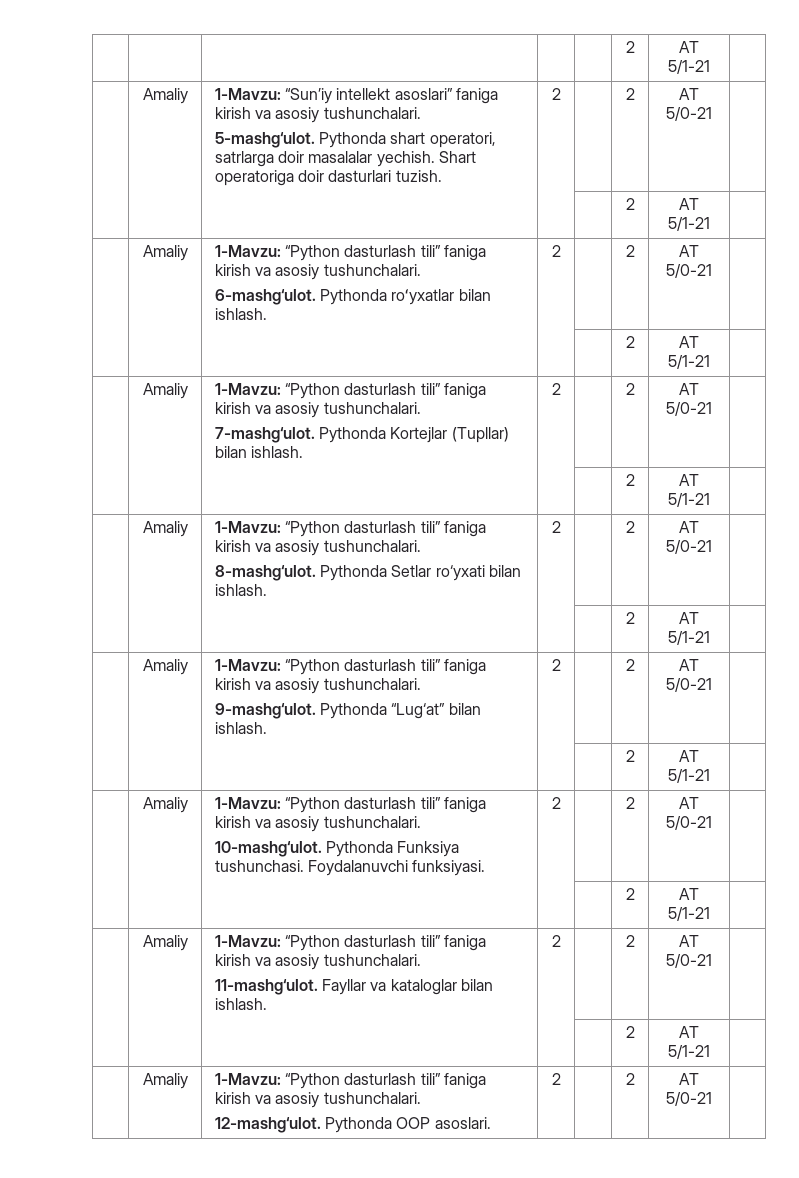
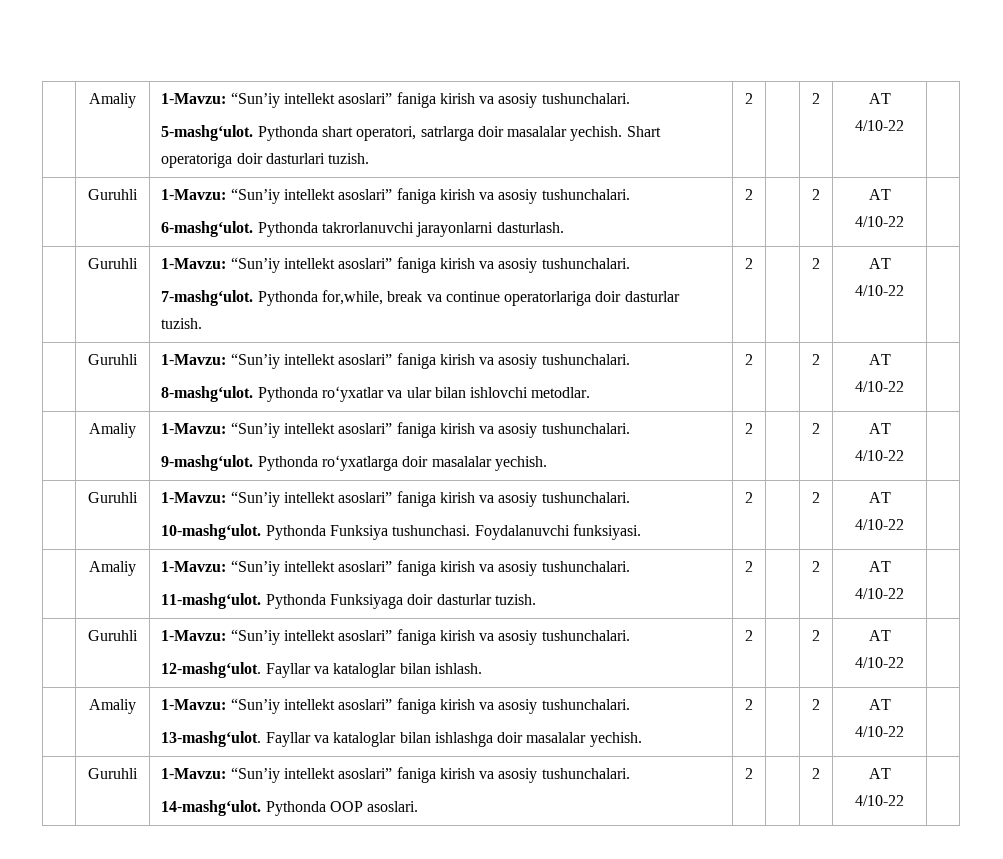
[625,41,635,53] [679,41,699,53] [668,60,710,74] | | | | | 2 | AT 5/1-21 | // | -> (89, 100) |
[666,107,712,121] [625,198,635,210] [679,198,699,210] [668,217,710,231] [142,245,188,261] [214,245,441,261] 5/0-21 | // | | | | | 2 | AT 5/1-21 | // | Amaliy | 1-Mavzu: “Python dasturlash tili” -> [855,120,904,131] [88,189,138,200] [161,188,393,204] 4/10-22 | // | Guruhli | 1-Mavzu: “Sun’iy intellekt asoslari”
[391,289,491,305] [214,308,267,320] [551,245,561,257] [625,245,635,257] [679,245,699,257] [666,264,712,278] [625,336,635,348] [679,336,699,348] [668,355,710,369] [142,383,188,399] [214,383,441,399] roʻyxatlar bilan ishlash. | 2 | | 2 | AT 5/0-21 | // | | | | | 2 | AT 5/1-21 | // | Amaliy | 1-Mavzu: “Python dasturlash tili” -> [321,222,564,237] [745,189,753,200] [812,189,820,200] [868,189,891,200] [855,216,904,227] [88,258,138,269] [161,257,393,273] takrorlanuvchi jarayonlarni dasturlash. | 2 | | 2 | AT 4/10-22 | // | Guruhli | 1-Mavzu: “Sun’iy intellekt asoslari”
[390,427,509,443] [214,446,304,458] [551,383,561,395] [625,383,635,395] [679,383,699,395] [666,402,712,416] [625,474,635,486] [679,474,699,486] [668,493,710,507] [142,521,188,537] [214,521,441,537] Kortejlar (Tupllar) bilan ishlash. | 2 | | 2 | AT 5/0-21 | // | | | | | 2 | AT 5/1-21 | // | Amaliy | 1-Mavzu: “Python dasturlash tili” -> [321,290,680,306] [161,318,203,329] [745,258,753,269] [812,258,820,269] [868,258,891,269] [855,285,904,296] [88,354,138,365] [161,353,393,369] for,while, break va continue operatorlariga doir dasturlar tuzish. | 2 | | 2 | AT 4/10-22 | // | Guruhli | 1-Mavzu: “Sun’iy intellekt asoslari”
[391,565,521,581] [214,584,267,596] [551,521,561,533] [625,521,635,533] [679,521,699,533] [666,540,712,554] [625,612,635,624] [679,612,699,624] [668,631,710,645] [142,659,188,675] [214,659,441,675] Setlar ro‘yxati bilan ishlash. | 2 | | 2 | AT 5/0-21 | // | | | | | 2 | AT 5/1-21 | // | Amaliy | 1-Mavzu: “Python dasturlash tili” -> [321,386,591,402] [745,354,753,365] [812,354,820,365] [868,354,891,365] [855,381,904,392] [89,423,136,438] [161,422,393,438] roʻyxatlar va ular bilan ishlovchi metodlar. | 2 | | 2 | AT 4/10-22 | // | Amaliy | 1-Mavzu: “Sun’iy intellekt asoslari”
[391,703,481,719] [214,722,267,734] [551,659,561,671] [625,659,635,671] [679,659,699,671] [666,678,712,692] [625,750,635,762] [679,750,699,762] [668,769,710,783] [142,797,188,813] [214,797,441,813] “Lug‘at” bilan ishlash. | 2 | | 2 | AT 5/0-21 | // | | | | | 2 | AT 5/1-21 | // | Amaliy | 1-Mavzu: “Python dasturlash tili” -> [321,455,547,471] [745,423,753,434] [812,423,820,434] [868,423,891,434] [855,450,904,461] [88,492,138,503] [161,491,393,507] roʻyxatlarga doir masalalar yechish. | 2 | | 2 | AT 4/10-22 | // | Guruhli | 1-Mavzu: “Sun’iy intellekt asoslari”
[666,816,712,830] [625,888,635,900] [679,888,699,900] [668,907,710,921] [142,935,188,951] [214,935,441,951] 5/0-21 | // | | | | | 2 | AT 5/1-21 | // | Amaliy | 1-Mavzu: “Python dasturlash tili” -> [855,519,904,530] [89,561,136,576] [161,560,393,576] 4/10-22 | // | Amaliy | 1-Mavzu: “Sun’iy intellekt asoslari”
(318, 987) none -> [265,594,536,609] [745,561,753,572] [812,561,820,572] [868,561,891,572] [855,588,904,599] [88,630,138,641] [161,629,630,645] [161,662,262,678] Pythonda Funksiyaga doir dasturlar tuzish. | 2 | | 2 | AT 4/10-22 | // | Guruhli | 1-Mavzu: “Sun’iy intellekt asoslari” faniga kirish va asosiy tushunchalari. // 12-mashg‘ulot.
[666,954,712,968] [625,1026,635,1038] [679,1026,699,1038] [668,1045,710,1059] [142,1073,188,1089] [214,1073,486,1089] [214,1092,421,1108] [214,1117,321,1133] 5/0-21 | // | | | | | 2 | AT 5/1-21 | // | Amaliy | 1-Mavzu: “Python dasturlash tili” faniga kirish va asosiy tushunchalari. // 12-mashg‘ulot. -> [855,657,904,668] [89,699,136,714] [161,698,630,714] [161,731,642,747] [745,699,753,710] [812,699,820,710] [868,699,891,710] [855,726,904,737] [88,768,138,779] [161,767,630,783] [161,800,262,816] 4/10-22 | // | Amaliy | 1-Mavzu: “Sun’iy intellekt asoslari” faniga kirish va asosiy tushunchalari. // 13-mashg‘ulot. Fayllar va kataloglar bilan ishlashga doir masalalar yechish. | 2 | | 2 | AT 4/10-22 | // | Guruhli | 1-Mavzu: “Sun’iy intellekt asoslari” faniga kirish va asosiy tushunchalari. // 14-mashg‘ulot.
[666,1092,712,1106] 5/0-21 -> [855,795,904,806] 4/10-22

